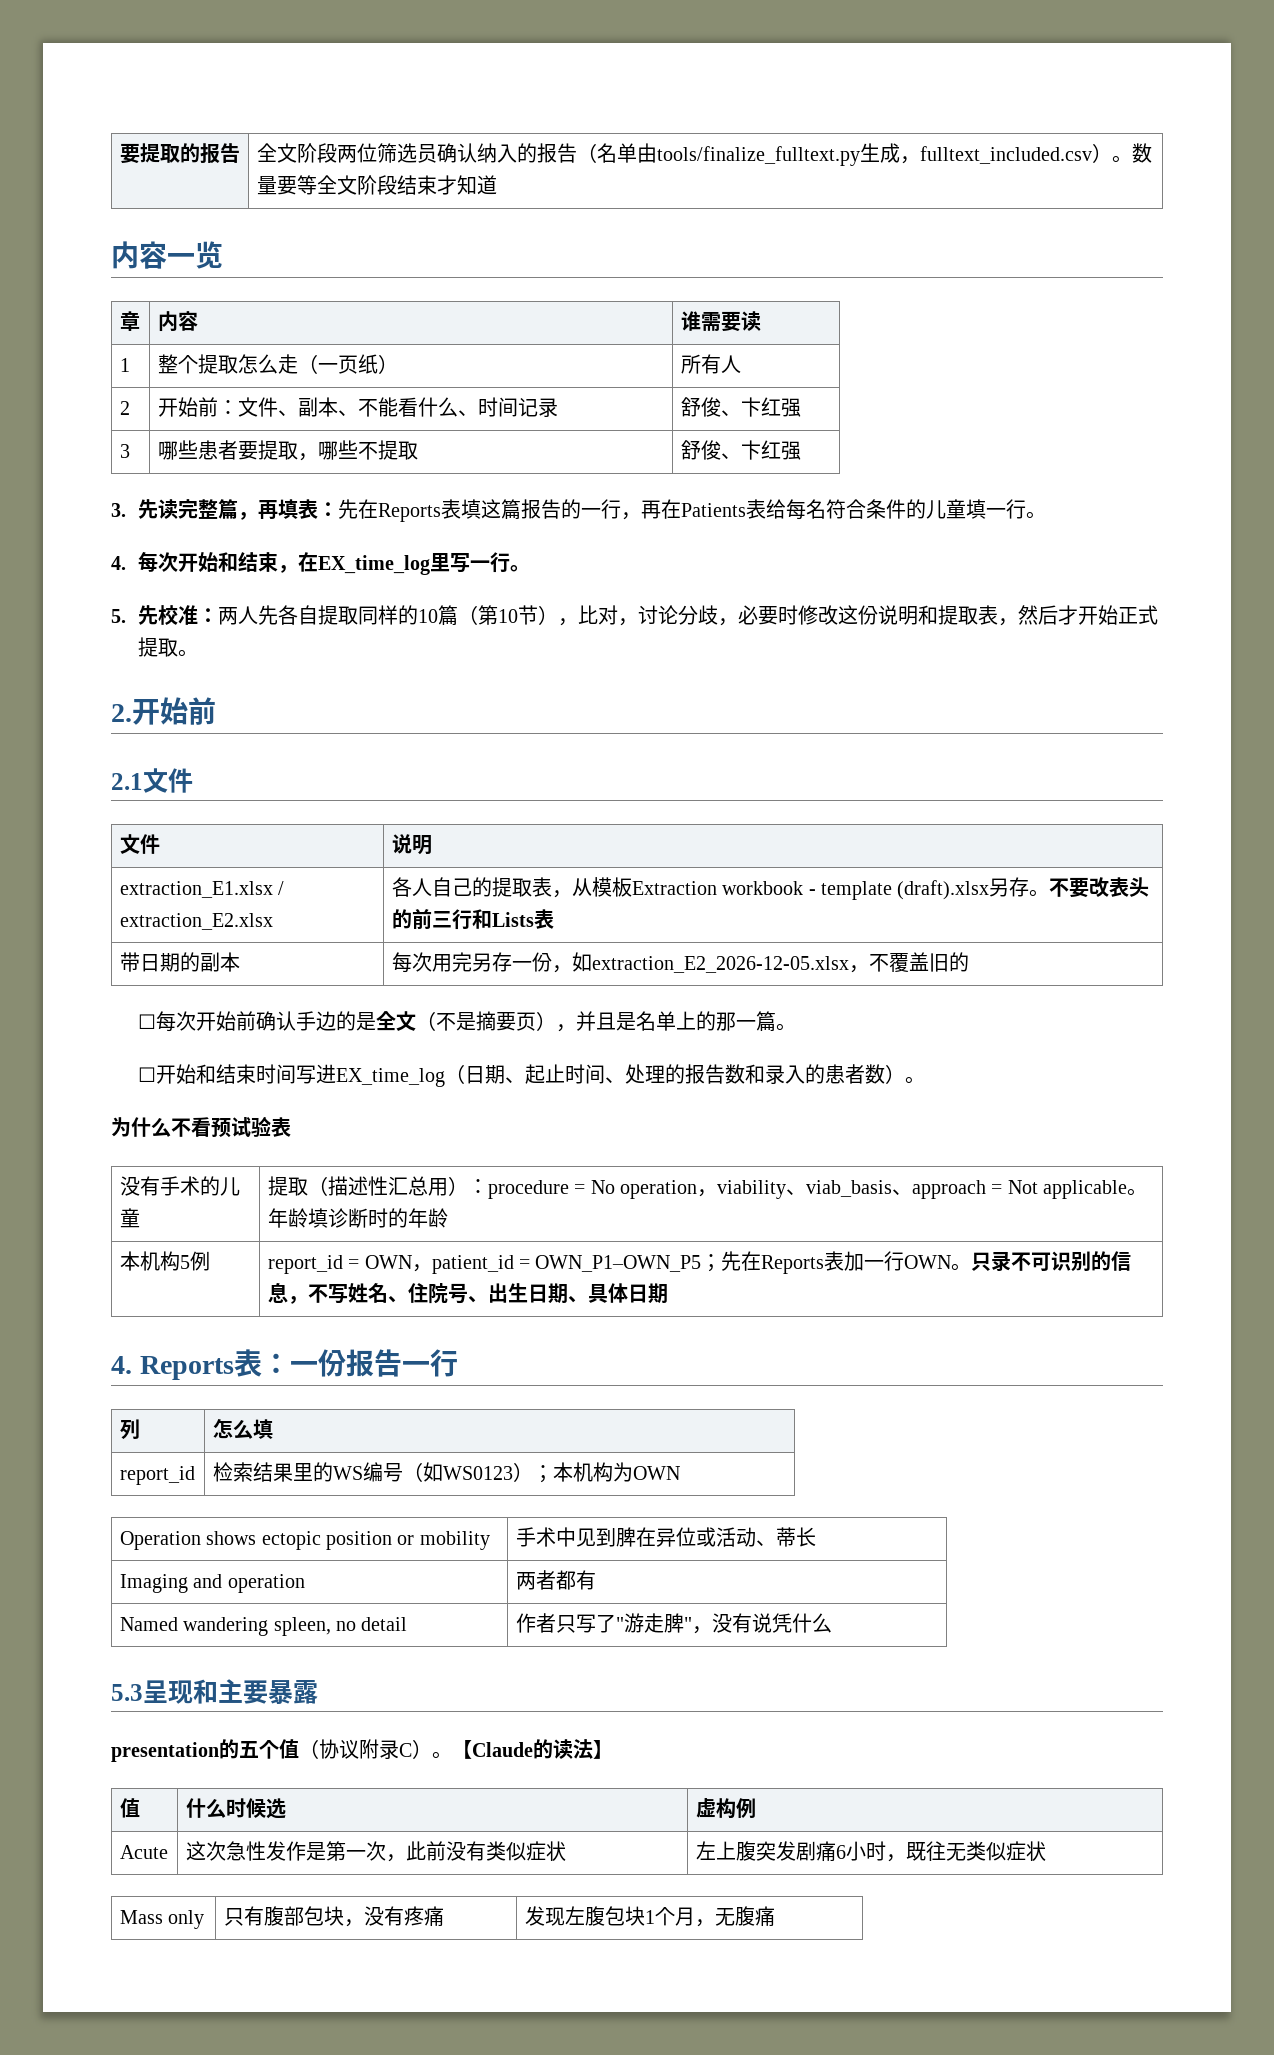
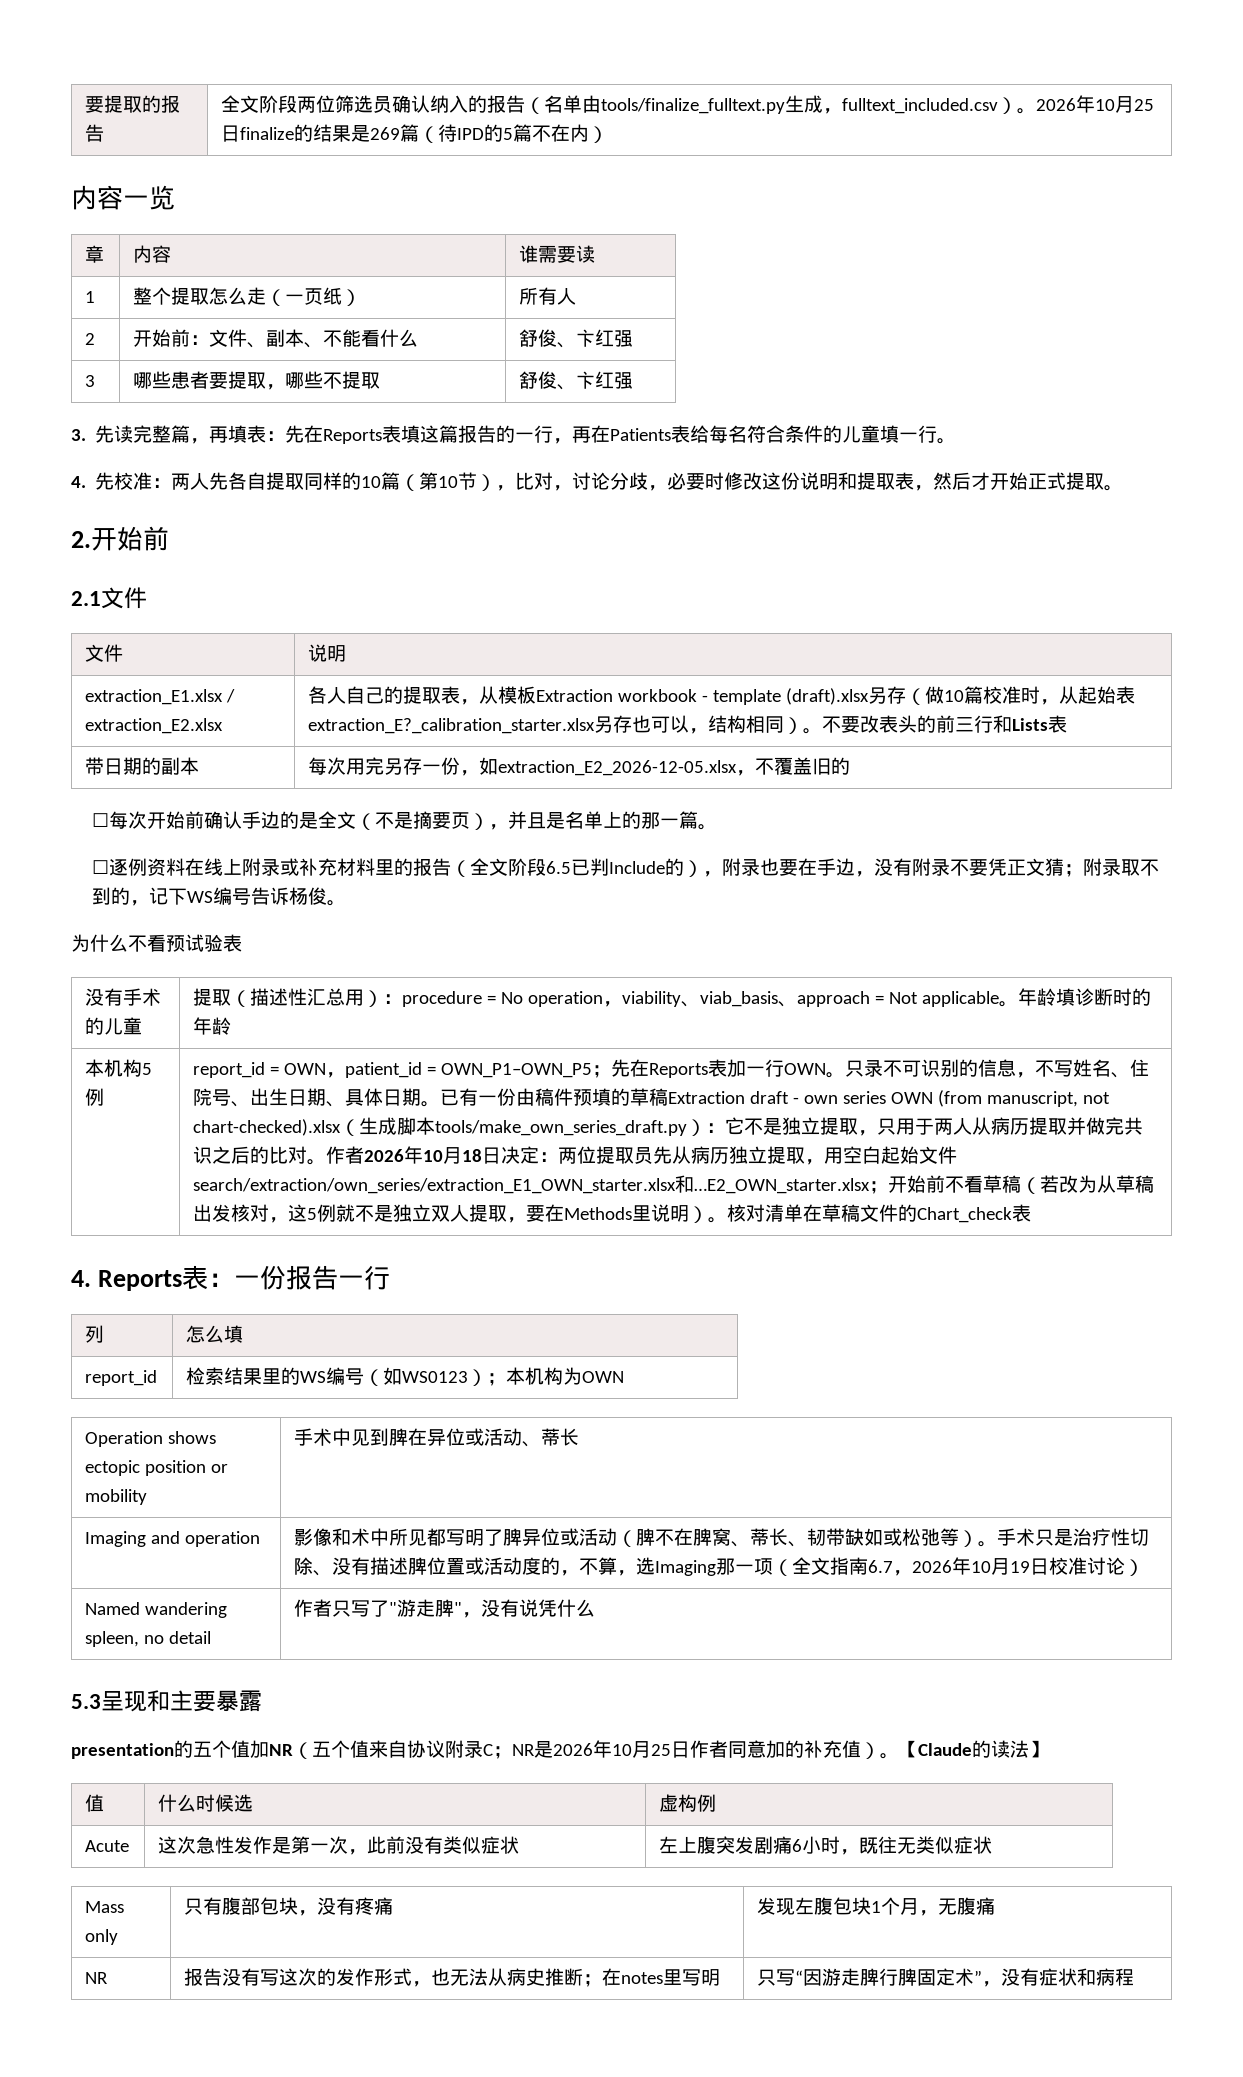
[1131,143,1152,163] [256,175,497,195] 数量要等全文阶段结束才知道 -> [1036,95,1155,113] [221,124,609,143] 2026年10月25日finalize的结果是269篇（待IPD的5篇不在内）
[457,397,558,417] 、时间记录 -> (419, 338) none
[137,551,530,575] [111,609,126,623] 每次开始和结束，在EX_time_log里写一行。 // 5. -> (86, 482) none
(1030, 887) none -> [906,686,1136,705] [308,715,804,734] （做10篇校准时，从起始表extraction_E?_calibration_starter.xlsx另存也可以，结构相同）
[155,1064,905,1087] 开始和结束时间写进EX_time_log（日期、起止时间、处理的报告数和录入的患者数） -> [108,858,1159,877] [91,887,327,906] 逐例资料在线上附录或补充材料里的报告（全文阶段6.5已判Include的），附录也要在手边，没有附录不要凭正文猜；附录取不到的，记下WS编号告诉杨俊
(668, 1293) none -> [421,1088,1111,1107] [193,1117,1144,1136] [193,1146,958,1165] [193,1175,1155,1194] [193,1204,1032,1223] 。已有一份由稿件预填的草稿Extraction draft - own series OWN (from manuscript, not chart-checked).xlsx（生成脚本tools/make_own_series_draft.py）：它不是独立提取，只用于两人从病历提取并做完共识之后的比对。作者2026年10月18日决定：两位提取员先从病历独立提取，用空白起始文件search/extraction/own_series/extraction_E1_OWN_starter.xlsx和…E2_OWN_starter.xlsx；开始前不看草稿（若改为从草稿出发核对，这5例就不是独立双人提取，要在Methods里说明）。核对清单在草稿文件的Chart_check表
[515,1570,596,1590] 两者都有 -> [294,1528,1150,1547] [294,1557,1145,1576] 影像和术中所见都写明了脾异位或活动（脾不在脾窝、蒂长、韧带缺如或松弛等）。手术只是治疗性切除、没有描述脾位置或活动度的，不算，选Imaging那一项（全文指南6.7，2026年10月19日校准讨论）
[299,1739,412,1759] （协议附录C -> [250,1740,861,1759] 加NR（五个值来自协议附录C；NR是2026年10月25日作者同意加的补充值
(775, 1916) none -> [85,1972,109,1984] [184,1968,721,1987] [757,1968,1135,1987] // NR | 报告没有写这次的发作形式，也无法从病史推断；在notes里写明 | 只写“因游走脾行脾固定术”，没有症状和病程

